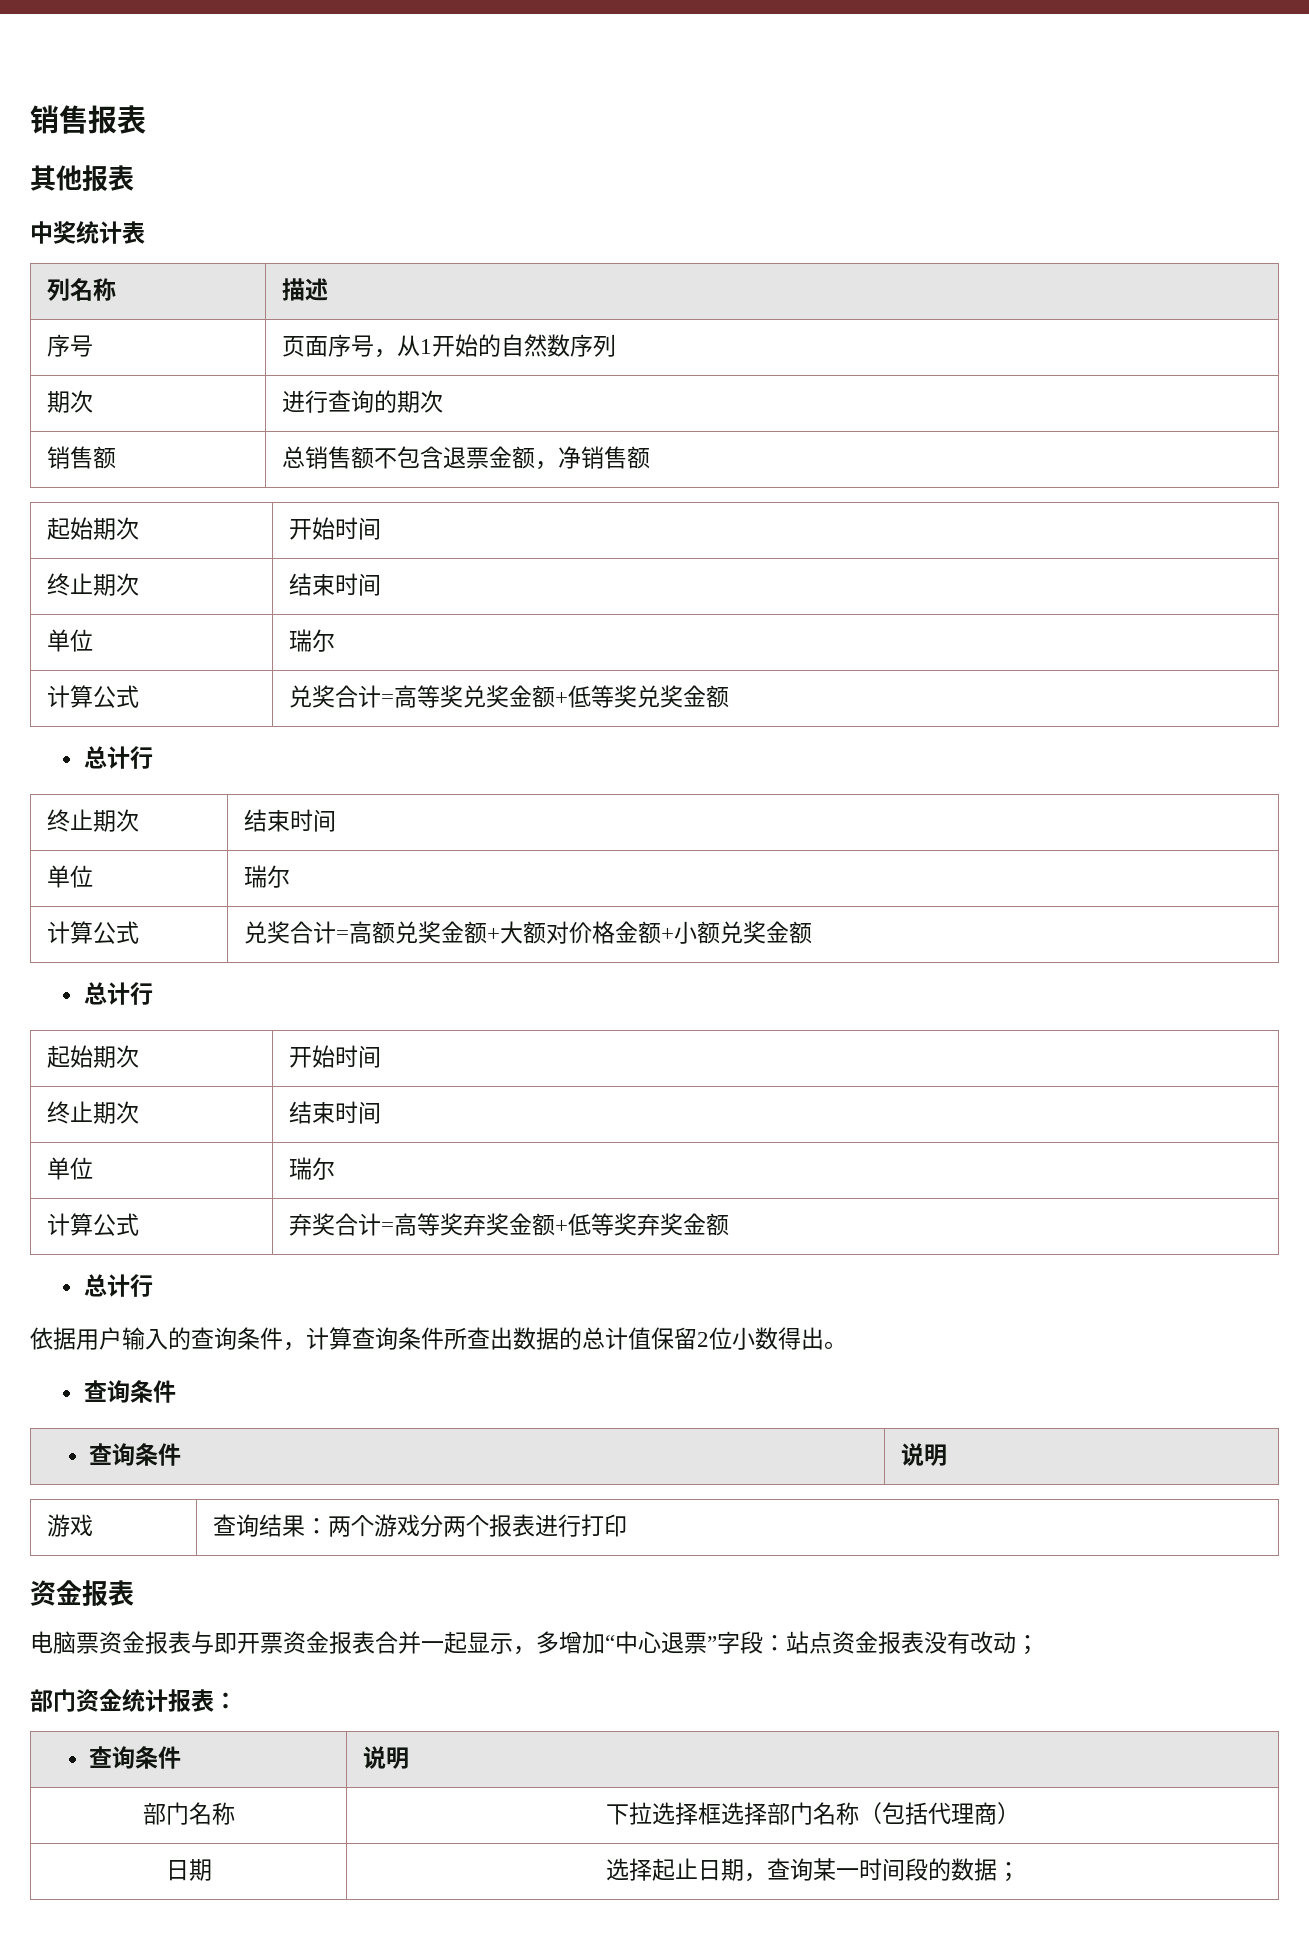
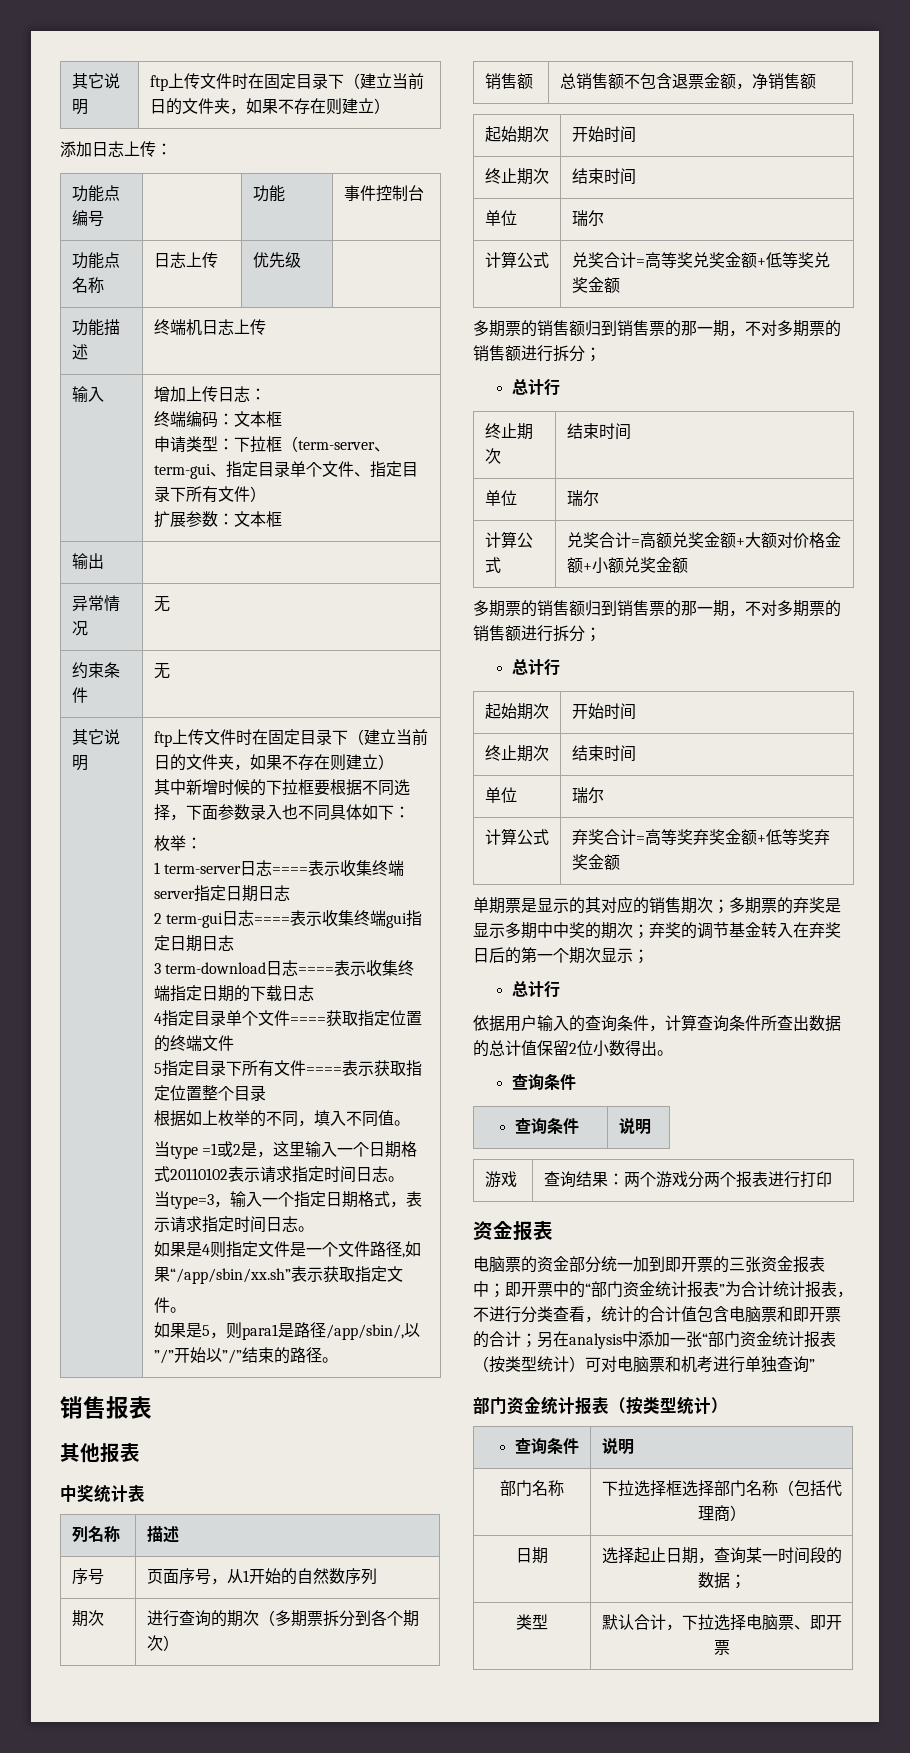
(30, 119) none -> [71,73,120,89] [71,99,88,115] [149,73,424,91] [149,98,390,115] [60,141,172,157] [71,185,120,202] [71,210,104,227] [252,185,285,202] [343,185,424,202] [71,252,120,269] [71,277,104,293] [153,252,218,268] [252,252,301,268] [71,319,120,336] [71,344,88,360] [153,319,266,336] [71,386,104,402] [153,386,266,402] [153,411,282,428] [153,436,390,453] [153,461,418,479] [153,486,266,503] [153,511,282,528] [71,553,104,569] [71,595,120,612] [71,621,88,636] [153,596,170,612] [71,662,120,679] [71,687,88,703] [153,663,170,679] [71,729,120,745] [71,755,88,771] [153,729,428,747] [153,754,394,771] [153,779,410,796] [153,804,410,821] [153,835,202,851] [153,860,404,877] [153,885,290,902] [153,910,422,928] [153,935,234,952] [153,960,414,977] [153,985,314,1002] [153,1010,422,1027] [153,1035,234,1052] [153,1060,422,1077] [153,1085,266,1101] [153,1110,410,1127] [153,1141,417,1159] [153,1166,404,1183] [153,1191,422,1209] [153,1216,314,1233] [153,1241,421,1258] [153,1266,403,1284] [153,1297,186,1313] [153,1322,420,1340] [153,1347,338,1364] 其它说明 | ftp上传文件时在固定目录下（建立当前日的文件夹，如果不存在则建立） // 添加日志上传： // 功能点编号 | | 功能 | 事件控制台 // 功能点名称 | 日志上传 | 优先级 | // 功能描述 | 终端机日志上传 // 输入 | 增加上传日志： // 终端编码：文本框 // 申请类型：下拉框（term-server、term-gui、指定目录单个文件、指定目录下所有文件） // 扩展参数：文本框 // 输出 | // 异常情况 | 无 // 约束条件 | 无 // 其它说明 | ftp上传文件时在固定目录下（建立当前日的文件夹，如果不存在则建立） // 其中新增时候的下拉框要根据不同选择，下面参数录入也不同具体如下： // 枚举： // 1 term-server日志====表示收集终端server指定日期日志 // 2 term-gui日志====表示收集终端gui指定日期日志 // 3 term-download日志====表示收集终端指定日期的下载日志 // 4指定目录单个文件====获取指定位置的终端文件 // 5指定目录下所有文件====表示获取指定位置整个目录 // 根据如上枚举的不同，填入不同值。 // 当type =1或2是，这里输入一个日期格式20110102表示请求指定时间日志。 // 当type=3，输入一个指定日期格式，表示请求指定时间日志。 // 如果是4则指定文件是一个文件路径,如果“/app/sbin/xx.sh”表示获取指定文 // 件。 // 如果是5，则para1是路径/app/sbin/,以”/”开始以”/”结束的路径。 //
(443, 401) none -> [258,1610,419,1627] [146,1635,179,1651] （多期票拆分到各个期次）
(729, 696) none -> [473,320,841,337] [473,345,601,362] // 多期票的销售额归到销售票的那一期，不对多期票的销售额进行拆分；
(812, 932) none -> [473,600,841,617] [473,625,601,642] // 多期票的销售额归到销售票的那一期，不对多期票的销售额进行拆分；
(729, 1224) none -> [473,896,841,914] [473,922,841,939] [473,947,649,964] // 单期票是显示的其对应的销售期次；多期票的弃奖是显示多期中中奖的期次；弃奖的调节基金转入在弃奖日后的第一个期次显示；
[99,1631,1039,1655] [30,1689,237,1712] 资金报表与即开票资金报表合并一起显示，多增加“中心退票”字段：站点资金报表没有改动； // 部门资金统计报表： -> [521,1256,825,1273] [473,1281,853,1298] [473,1306,841,1323] [473,1331,836,1349] [473,1356,815,1373] [473,1396,728,1415] 的资金部分统一加到即开票的三张资金报表中；即开票中的“部门资金统计报表”为合计统计报表，不进行分类查看，统计的合计值包含电脑票和即开票的合计；另在analysis中添加一张“部门资金统计报表（按类型统计）可对电脑票和机考进行单独查询” // 部门资金统计报表（按类型统计）
(1020, 1872) none -> [516,1614,548,1630] [601,1614,842,1631] [713,1640,730,1655] // 类型 | 默认合计，下拉选择电脑票、即开票

